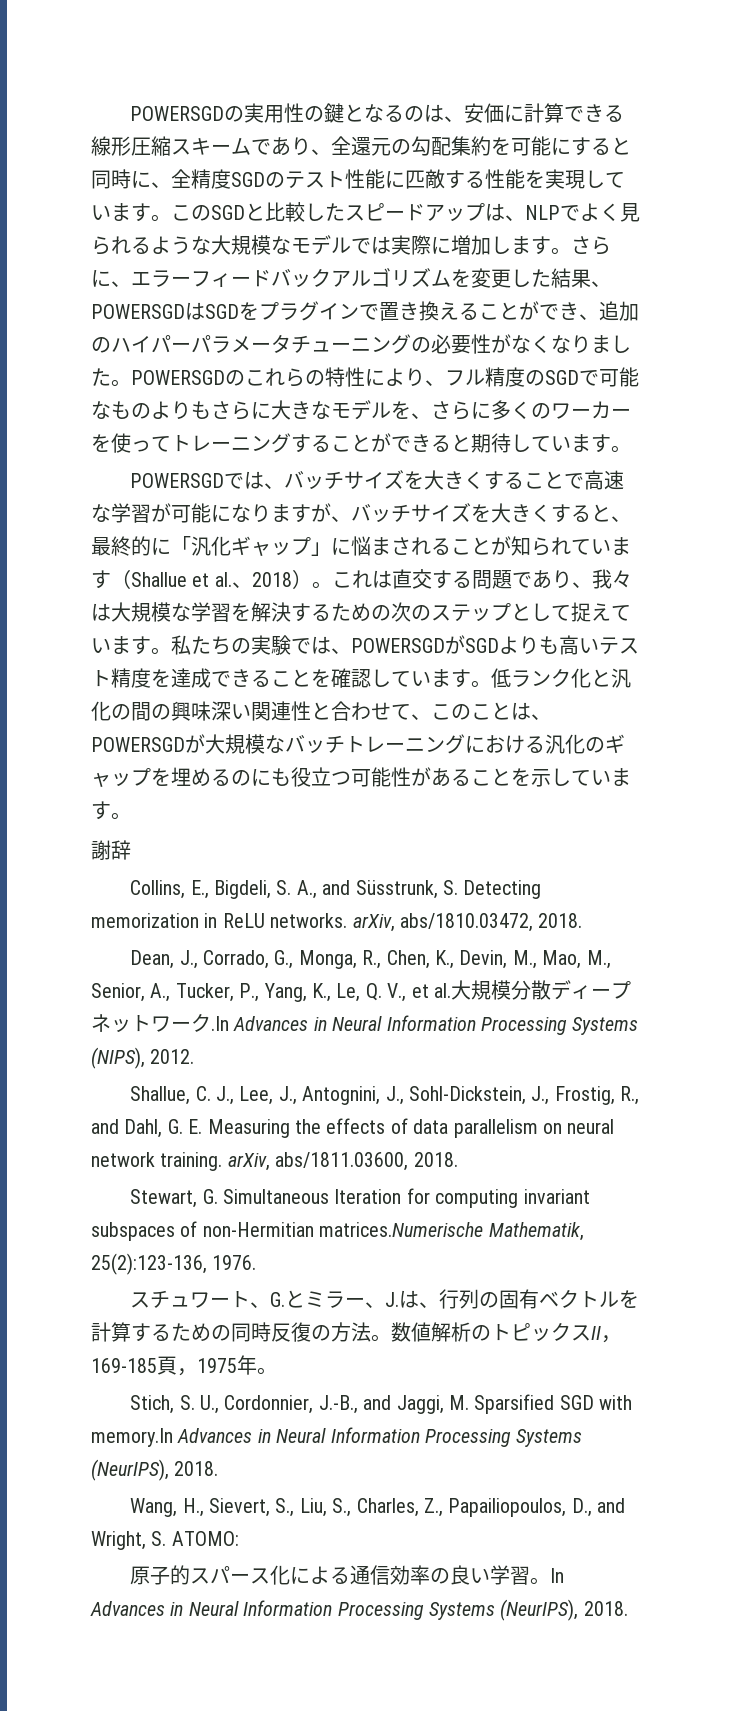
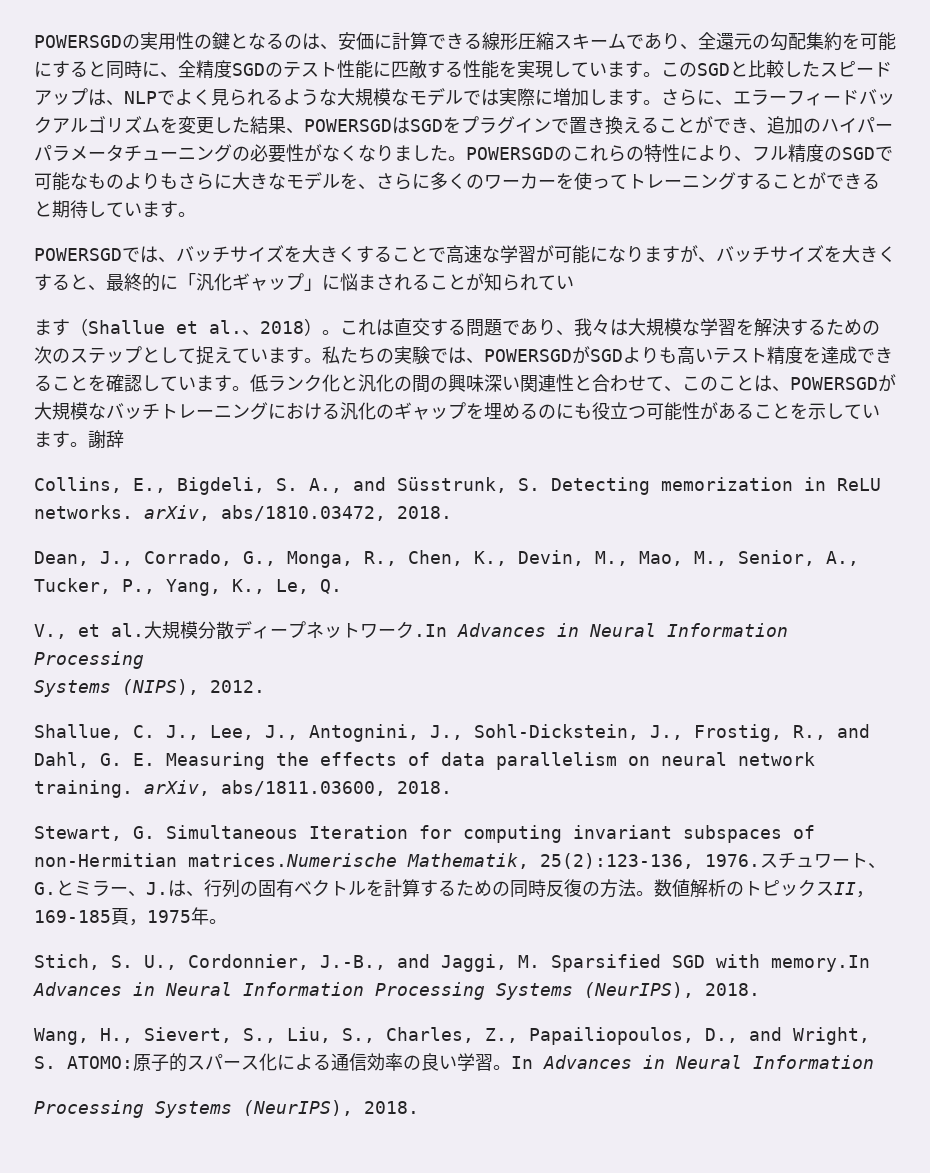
(611, 546) none -> (574, 282) //
(131, 816) // -> (88, 444) none
(382, 992) none -> (342, 586) //
(567, 1026) none -> (144, 660) //
(257, 1262) // -> (760, 860) none
(239, 1538) // -> (133, 1062) none
(333, 1608) none -> (874, 1062) //

